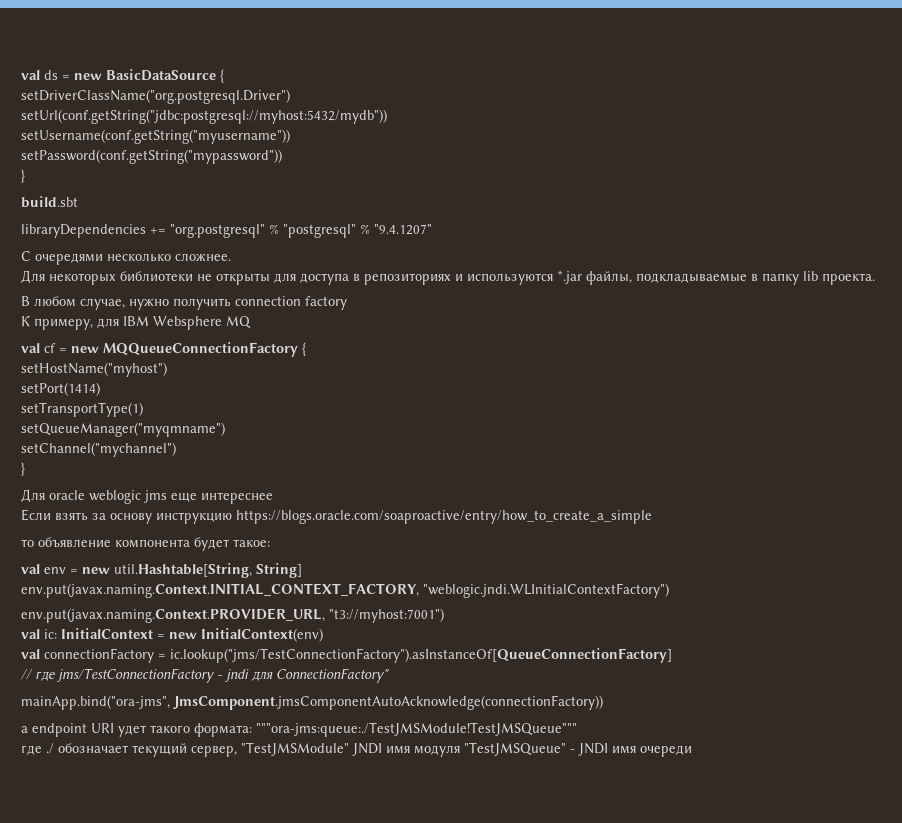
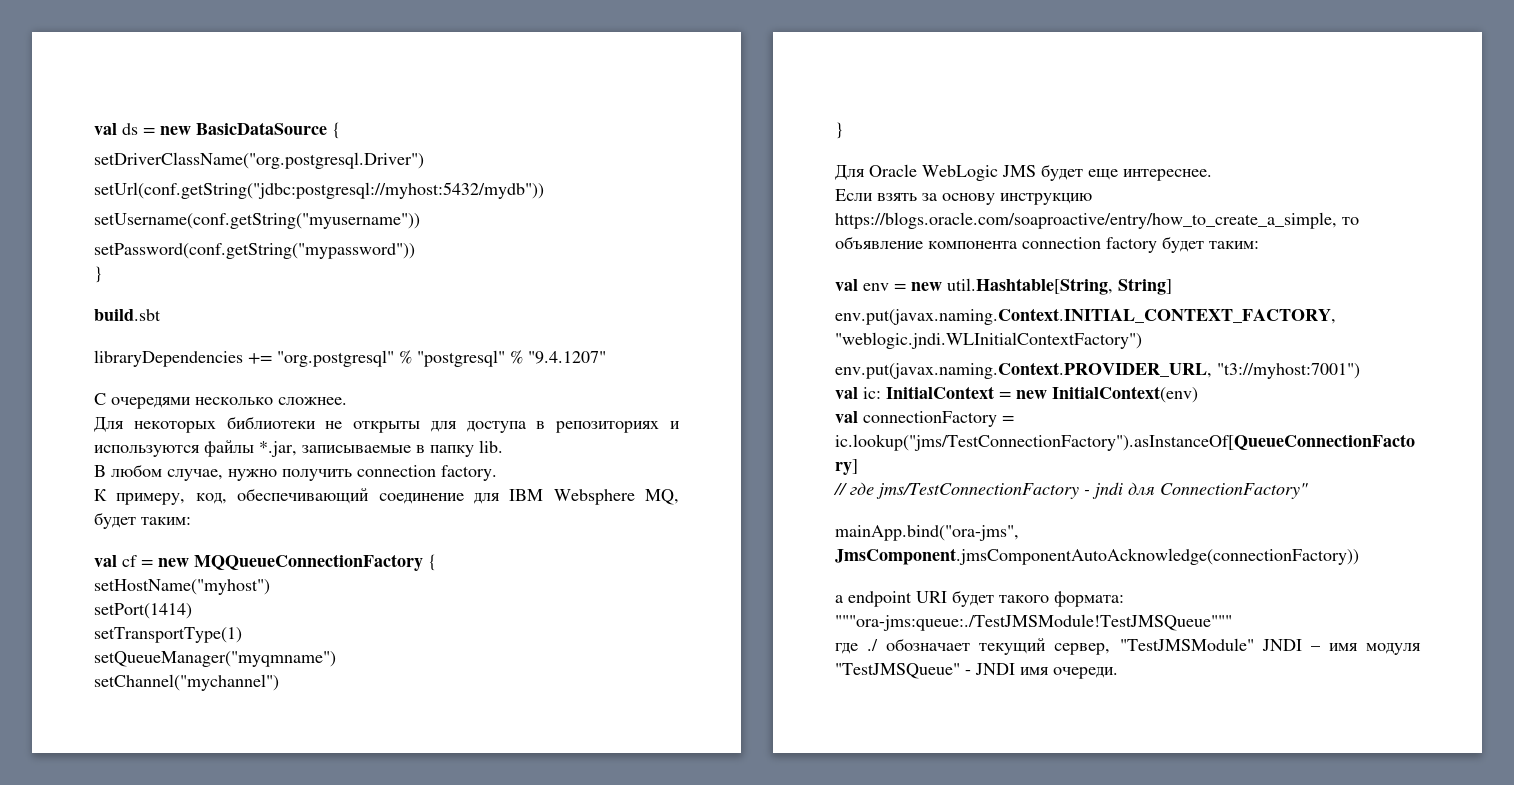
[557,270,875,285] *.jar файлы, подкладываемые в папку lib проекта. -> [204,440,503,457] файлы *.jar, записываемые в папку lib.
[305,296,347,310] factory -> [441,465,497,481] factory.
[97,316,251,330] для IBM Websphere MQ -> [195,488,679,505] [94,512,191,529] код, обеспечивающий соединение для IBM Websphere MQ, будет таким:
[49,490,273,504] oracle weblogic jms еще интереснее -> [869,164,1212,181] Oracle WebLogic JMS будет еще интереснее.
[236,510,652,524] https://blogs.oracle.com/soaproactive/entry/how_to_create_a_simple // -> [835,212,1337,229] https://blogs.oracle.com/soaproactive/entry/how_to_create_a_simple,
[194,537,270,551] будет такое: -> [1022,236,1259,253] connection factory будет таким:
[118,725,146,737] удет -> [952,590,994,607] будет
(382, 749) none -> [1310,646,1320,651] –
[640,745,692,757] очереди -> [1053,667,1118,679] очереди.

